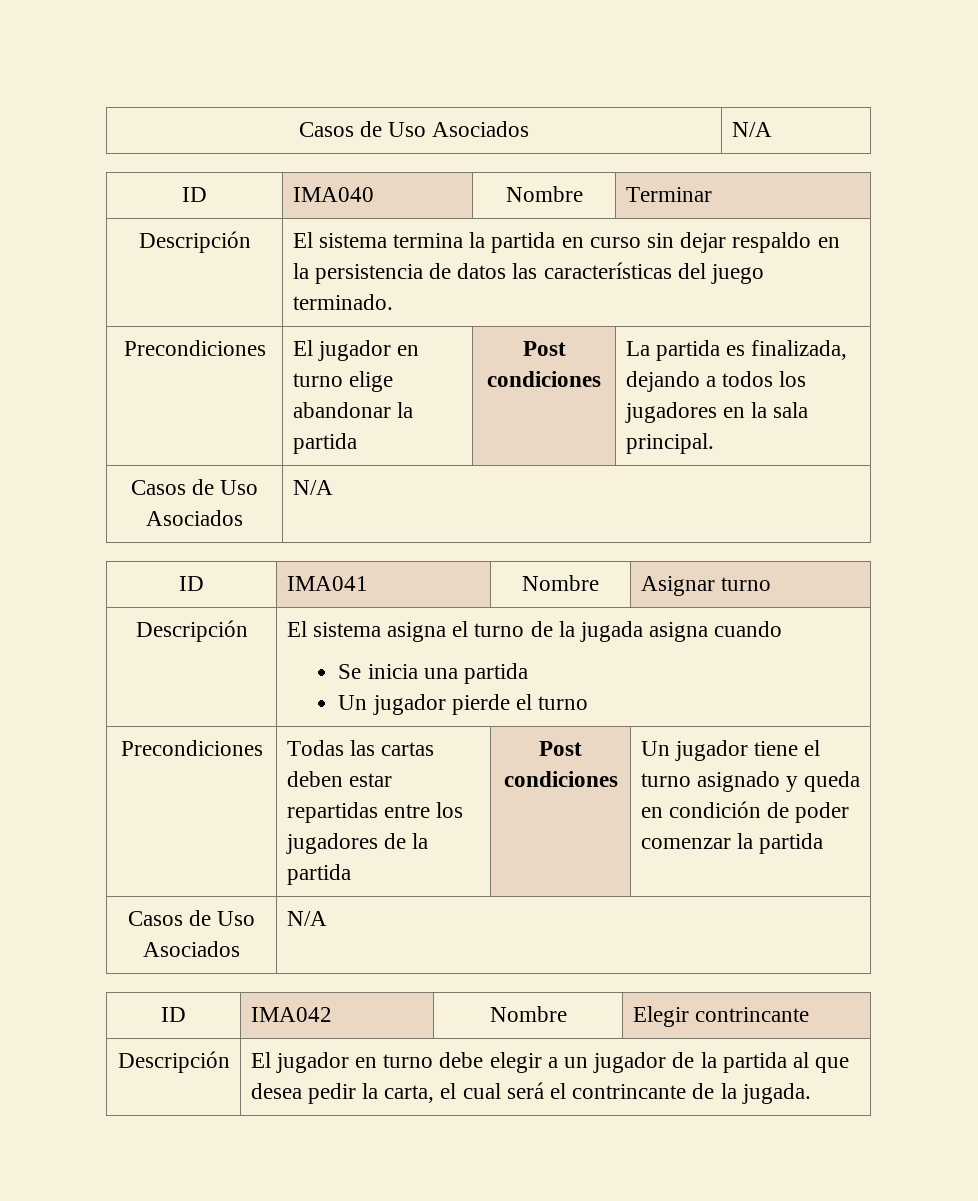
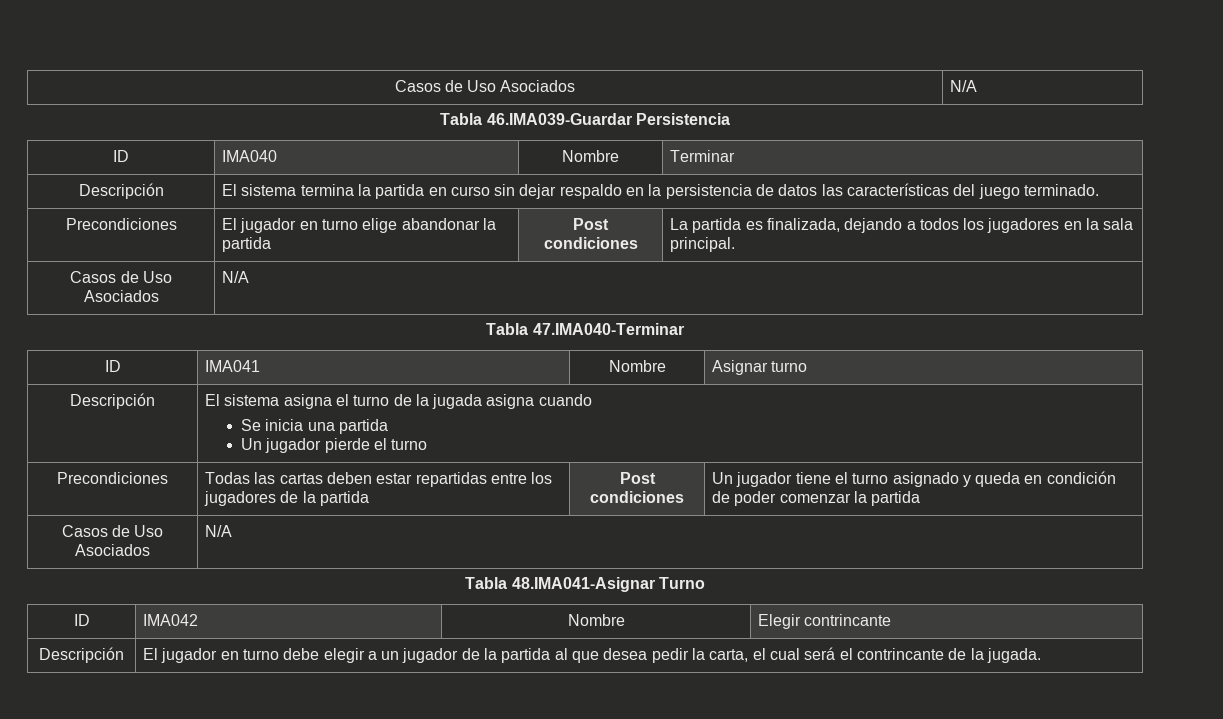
[298,121,530,137] [731,122,772,137] Casos de Uso Asociados | N/A -> [394,80,576,92] [949,80,977,92] [440,113,730,125] Casos de Uso Asociados | N/A // Tabla 46.IMA039-Guardar Persistencia
(333, 487) none -> [486,323,684,335] // Tabla 47.IMA040-Terminar
(327, 918) none -> [465,577,705,592] // Tabla 48.IMA041-Asignar Turno

